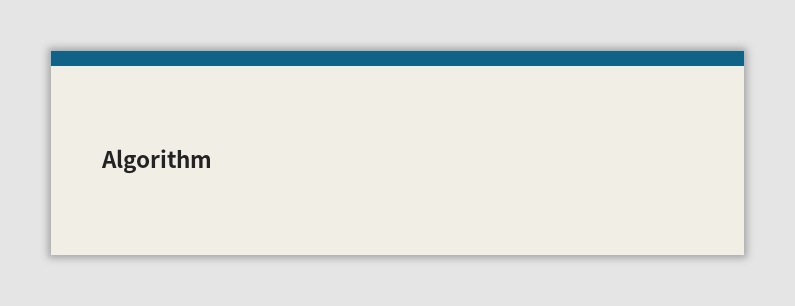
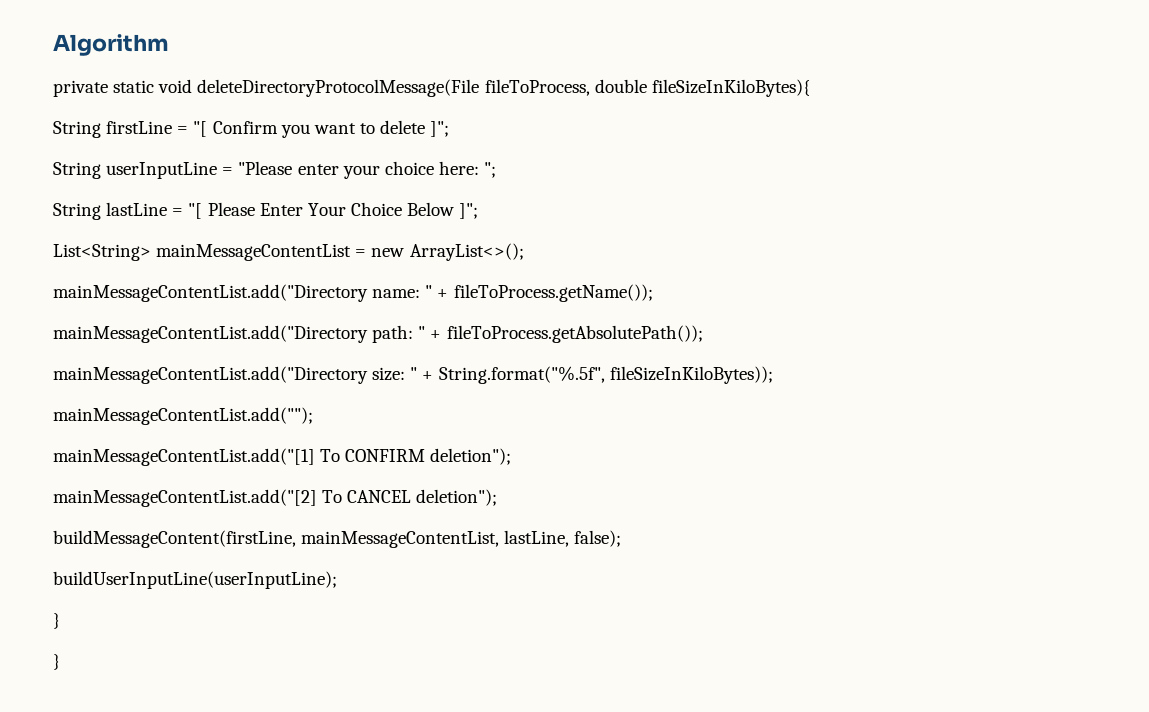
(212, 161) none -> [53,79,810,97] [53,120,450,138] [53,161,497,179] [53,202,479,220] [53,243,524,261] [53,284,653,302] [53,325,703,343] [53,366,773,384] [53,407,313,425] [53,448,512,466] [53,489,498,507] [53,530,622,548] [53,571,337,589] [53,613,60,629] [53,654,60,670] // private static void deleteDirectoryProtocolMessage(File fileToProcess, double fileSizeInKiloBytes){ // String firstLine = "[ Confirm you want to delete ]"; // String userInputLine = "Please enter your choice here: "; // String lastLine = "[ Please Enter Your Choice Below ]"; // List<String> mainMessageContentList = new ArrayList<>(); // mainMessageContentList.add("Directory name: " + fileToProcess.getName()); // mainMessageContentList.add("Directory path: " + fileToProcess.getAbsolutePath()); // mainMessageContentList.add("Directory size: " + String.format("%.5f", fileSizeInKiloBytes)); // mainMessageContentList.add(""); // mainMessageContentList.add("[1] To CONFIRM deletion"); // mainMessageContentList.add("[2] To CANCEL deletion"); // buildMessageContent(firstLine, mainMessageContentList, lastLine, false); // buildUserInputLine(userInputLine); // } // }

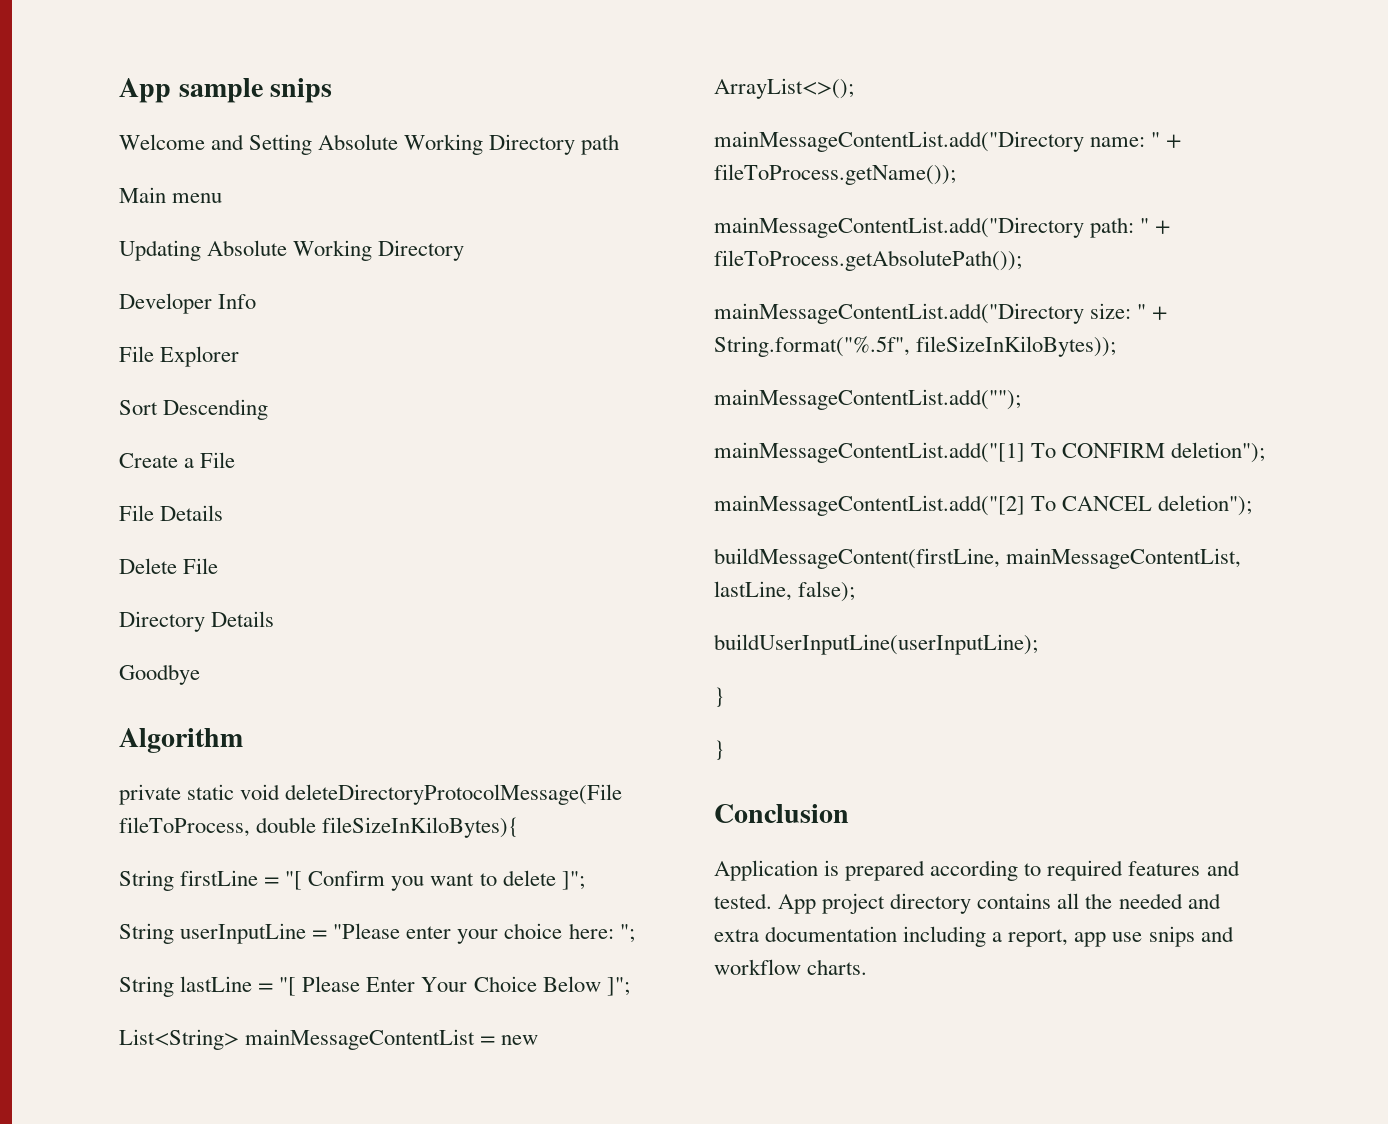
(53, 45) none -> [119,78,333,103] [119,134,620,155] [119,187,223,203] [119,240,465,261] [119,293,257,314] [119,346,240,367] [119,399,269,420] [119,452,236,468] [119,505,224,521] [119,558,219,574] [119,611,275,632] [119,664,200,685] App sample snips // Welcome and Setting Absolute Working Directory path // Main menu // Updating Absolute Working Directory // Developer Info // File Explorer // Sort Descending // Create a File // File Details // Delete File // Directory Details // Goodbye //
(60, 662) none -> [714,804,849,823] [714,860,1240,881] [714,893,1221,914] [714,926,1234,947] [714,959,868,975] // Conclusion // Application is prepared according to required features and tested. App project directory contains all the needed and extra documentation including a report, app use snips and workflow charts.

